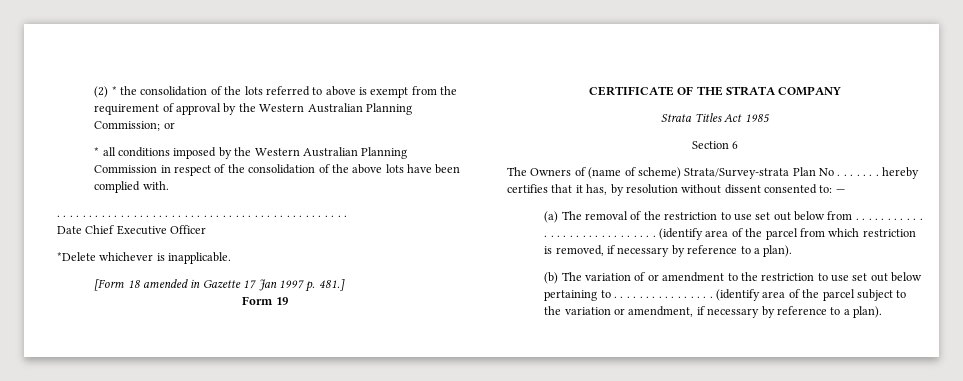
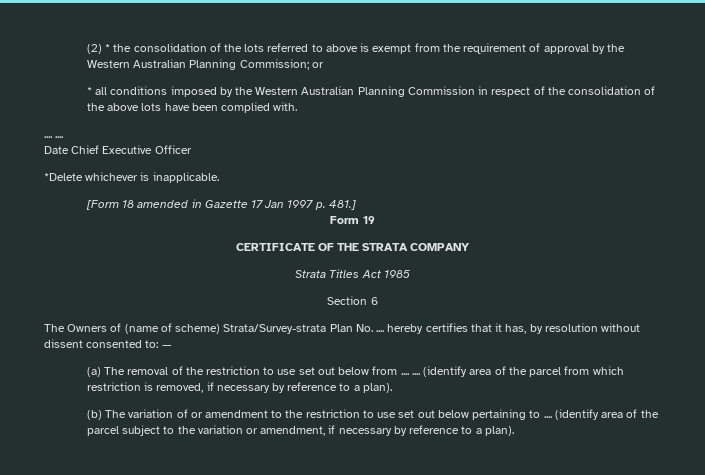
[57,215,347,217] . . . . . . . . . . . . . . . . . . . . . . . . . . . . . . . . . . . . . . . . . . . . . . -> [44,136,64,138] .... ....
[819,168,879,176] No . . . . . . . -> [355,324,385,332] No. ....
[855,218,923,220] [544,235,656,237] . . . . . . . . . . . . . . . . . . . . . . . . . . . . . -> [400,373,420,375] .... ....
[614,296,713,298] . . . . . . . . . . . . . . . . -> [543,416,552,418] ....

